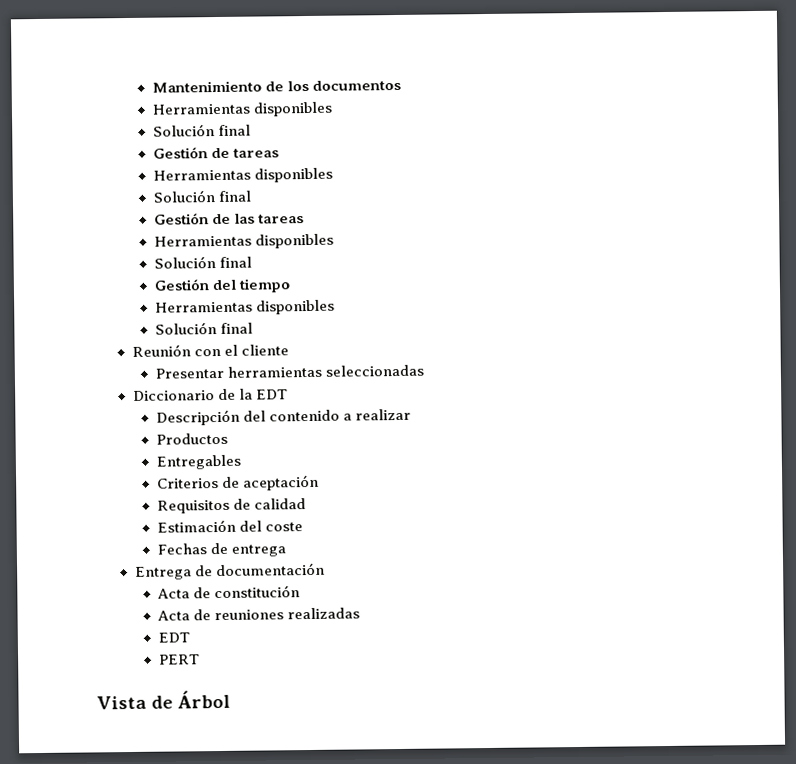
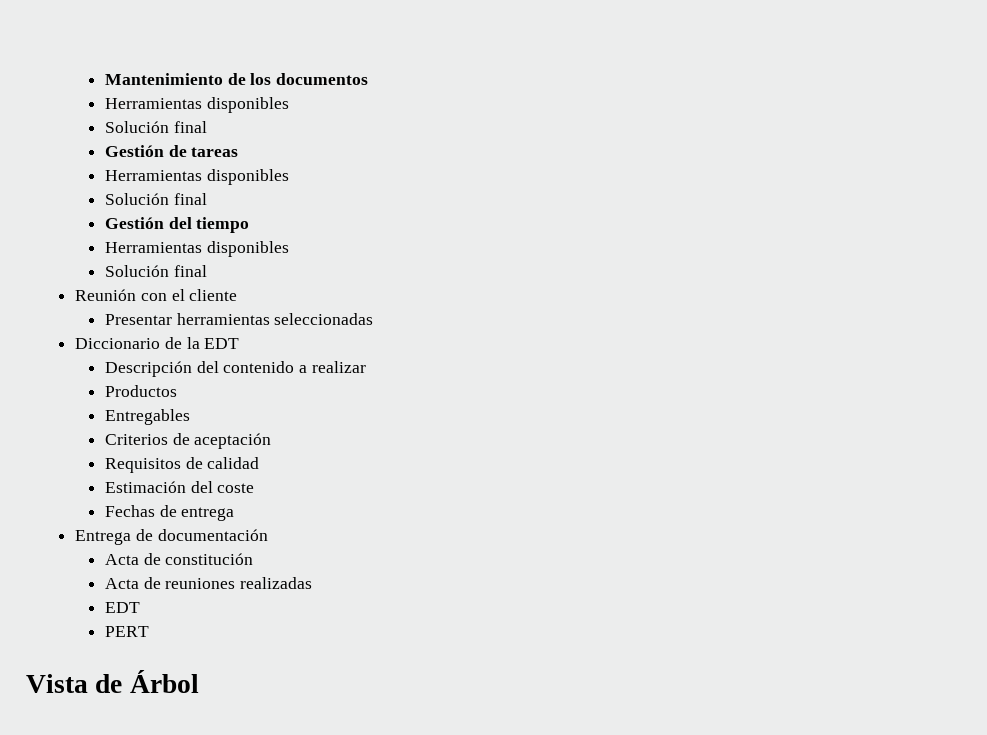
[153,213,304,225] [153,233,334,249] [153,256,252,269] // Gestión de las tareas // Herramientas disponibles // Solución final -> (207, 199) none

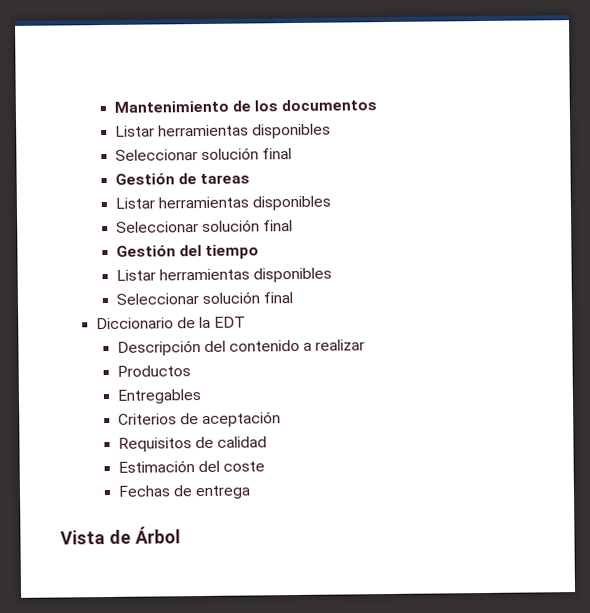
[104,97,289,113] [104,121,169,133] Herramientas disponibles // Solución -> [114,123,332,139] [114,147,259,161] Listar herramientas disponibles // Seleccionar solución
[104,169,289,185] [104,193,169,205] Herramientas disponibles // Solución -> [114,195,332,211] [115,219,260,233] Listar herramientas disponibles // Seleccionar solución
[104,241,289,257] [104,265,207,277] [75,289,238,301] [104,313,374,325] Herramientas disponibles // Solución final // Reunión con el cliente // Presentar herramientas seleccionadas -> [115,267,333,283] [115,291,294,305] Listar herramientas disponibles // Seleccionar solución final
[75,529,268,545] [104,553,254,565] [104,577,313,589] [104,602,140,613] [104,626,149,637] // Entrega de documentación // Acta de constitución // Acta de reuniones realizadas // EDT // PERT -> (252, 492) none

